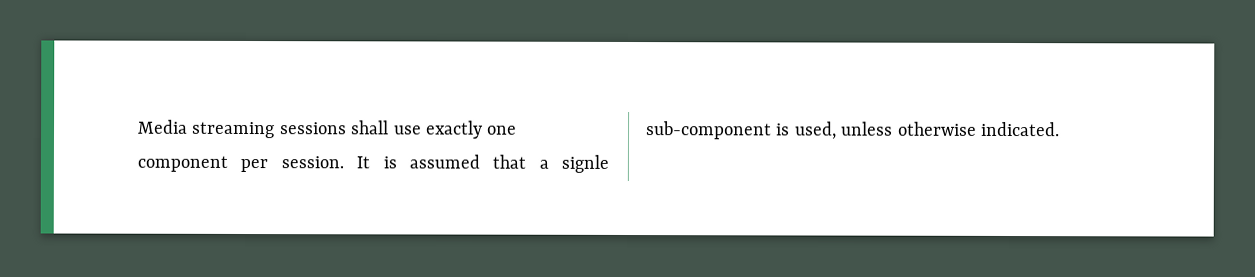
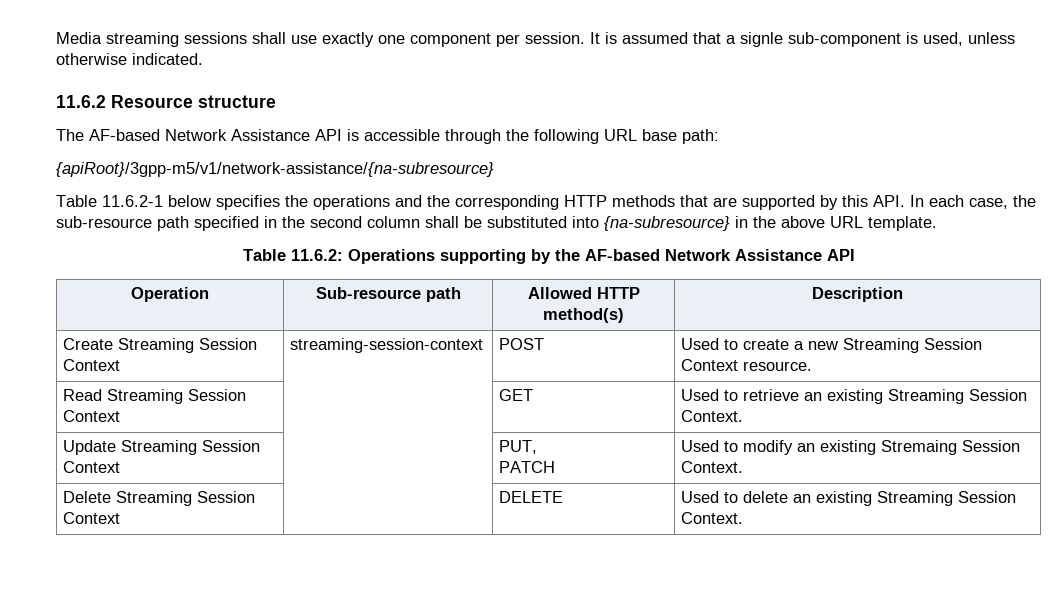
(1060, 129) none -> [56,95,276,108] [56,129,719,144] [56,162,494,177] [56,195,1036,210] [56,216,937,231] [242,249,855,264] [131,287,209,302] [315,287,461,302] [527,287,640,299] [543,308,624,323] [812,287,903,302] [63,338,258,353] [63,359,121,371] [290,338,484,353] [499,338,545,350] [681,338,983,353] [681,359,813,371] [63,389,247,404] [63,410,121,422] [499,389,534,401] [681,389,1028,404] [681,410,744,422] [63,440,261,455] [63,461,121,473] [499,440,538,454] [499,461,556,473] [681,440,1021,455] [681,461,744,473] [63,491,256,506] [63,512,121,524] [499,491,564,503] [681,491,1017,506] [681,512,744,524] // 11.6.2 Resource structure // The AF-based Network Assistance API is accessible through the following URL base path: // {apiRoot}/3gpp-m5/v1/network-assistance/{na-subresource} // Table 11.6.2-1 below specifies the operations and the corresponding HTTP methods that are supported by this API. In each case, the sub-resource path specified in the second column shall be substituted into {na-subresource} in the above URL template. // Table 11.6.2: Operations supporting by the AF-based Network Assistance API // Operation | Sub-resource path | Allowed HTTP method(s) | Description // Create Streaming Session Context | streaming-session-context | POST | Used to create a new Streaming Session Context resource. // Read Streaming Session Context | | GET | Used to retrieve an existing Streaming Session Context. // Update Streaming Session Context | | PUT, // PATCH | Used to modify an existing Stremaing Session Context. // Delete Streaming Session Context | | DELETE | Used to delete an existing Streaming Session Context.

